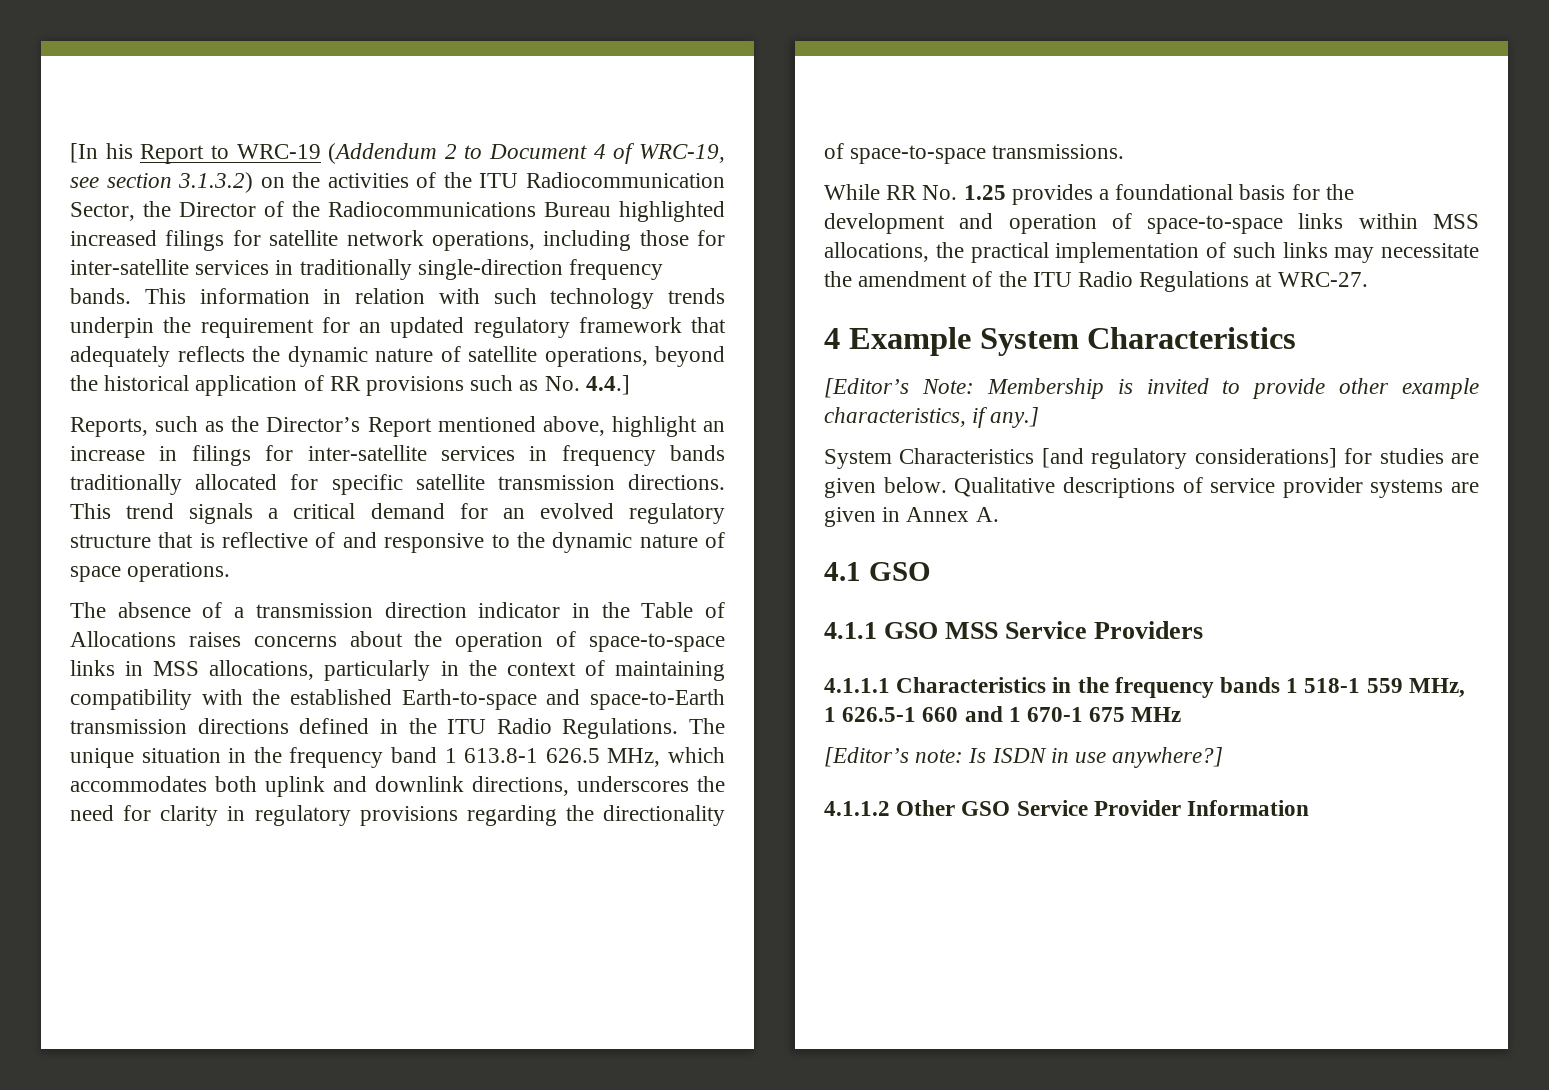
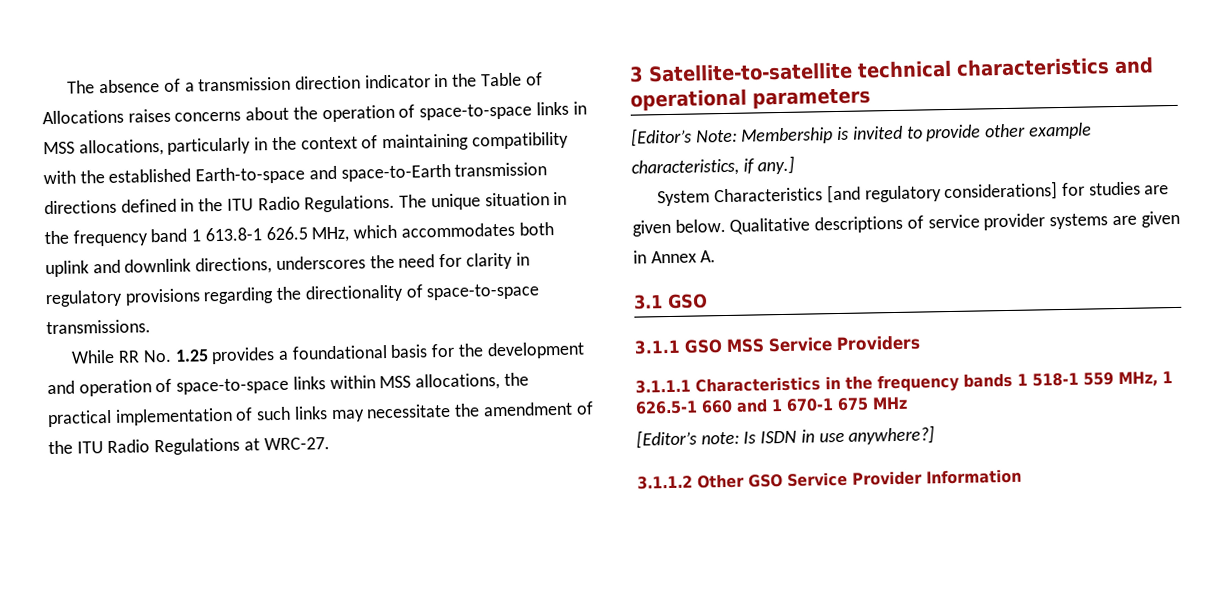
[70,143,725,164] [70,172,725,193] [70,201,725,222] [70,230,725,251] [70,259,664,280] [70,288,725,309] [70,317,726,338] [70,346,725,367] [70,375,630,396] [70,416,725,437] [70,445,725,466] [70,474,725,495] [70,503,725,524] [70,532,725,553] [70,562,231,582] [In his Report to WRC-19 (Addendum 2 to Document 4 of WRC-19, see section 3.1.3.2) on the activities of the ITU Radiocommunication Sector, the Director of the Radiocommunications Bureau highlighted increased filings for satellite network operations, including those for inter-satellite services in traditionally single-direction frequency bands. This information in relation with such technology trends underpin the requirement for an updated regulatory framework that adequately reflects the dynamic nature of satellite operations, beyond the historical application of RR provisions such as No. 4.4.] // Reports, such as the Director’s Report mentioned above, highlight an increase in filings for inter-satellite services in frequency bands traditionally allocated for specific satellite transmission directions. This trend signals a critical demand for an evolved regulatory structure that is reflective of and responsive to the dynamic nature of space operations. // -> (67, 87) none
[824,327,1297,356] 4 Example System Characteristics -> [629,56,1154,83] [630,87,871,112] 3 Satellite-to-satellite technical characteristics and operational parameters
[824,562,861,581] 4.1 -> [633,294,663,310] 3.1
[824,622,877,639] 4.1.1 -> [634,339,681,355] 3.1.1
[824,678,890,693] 4.1.1.1 -> [635,379,691,394] 3.1.1.1
[824,801,890,816] 4.1.1.2 -> [637,475,693,490] 3.1.1.2

